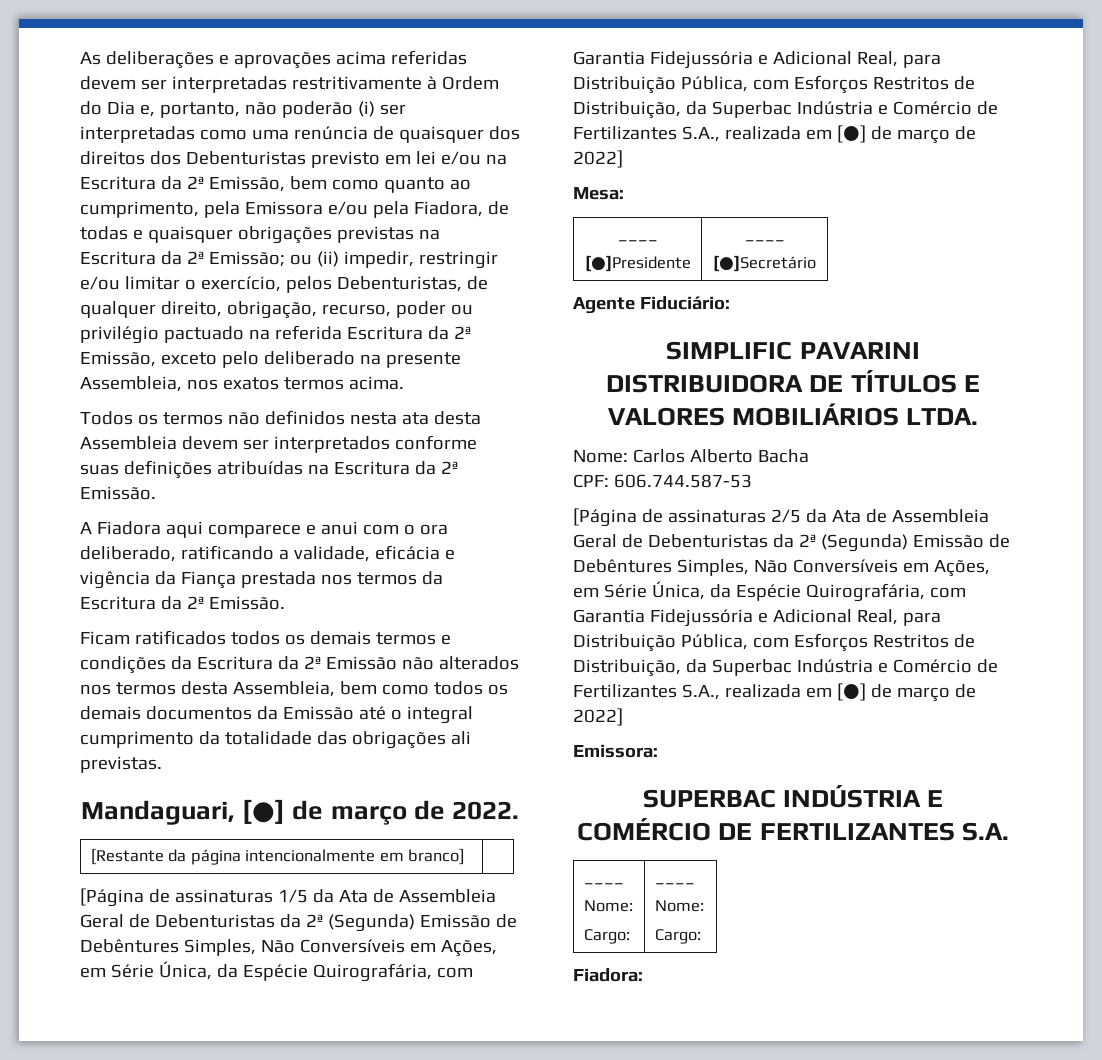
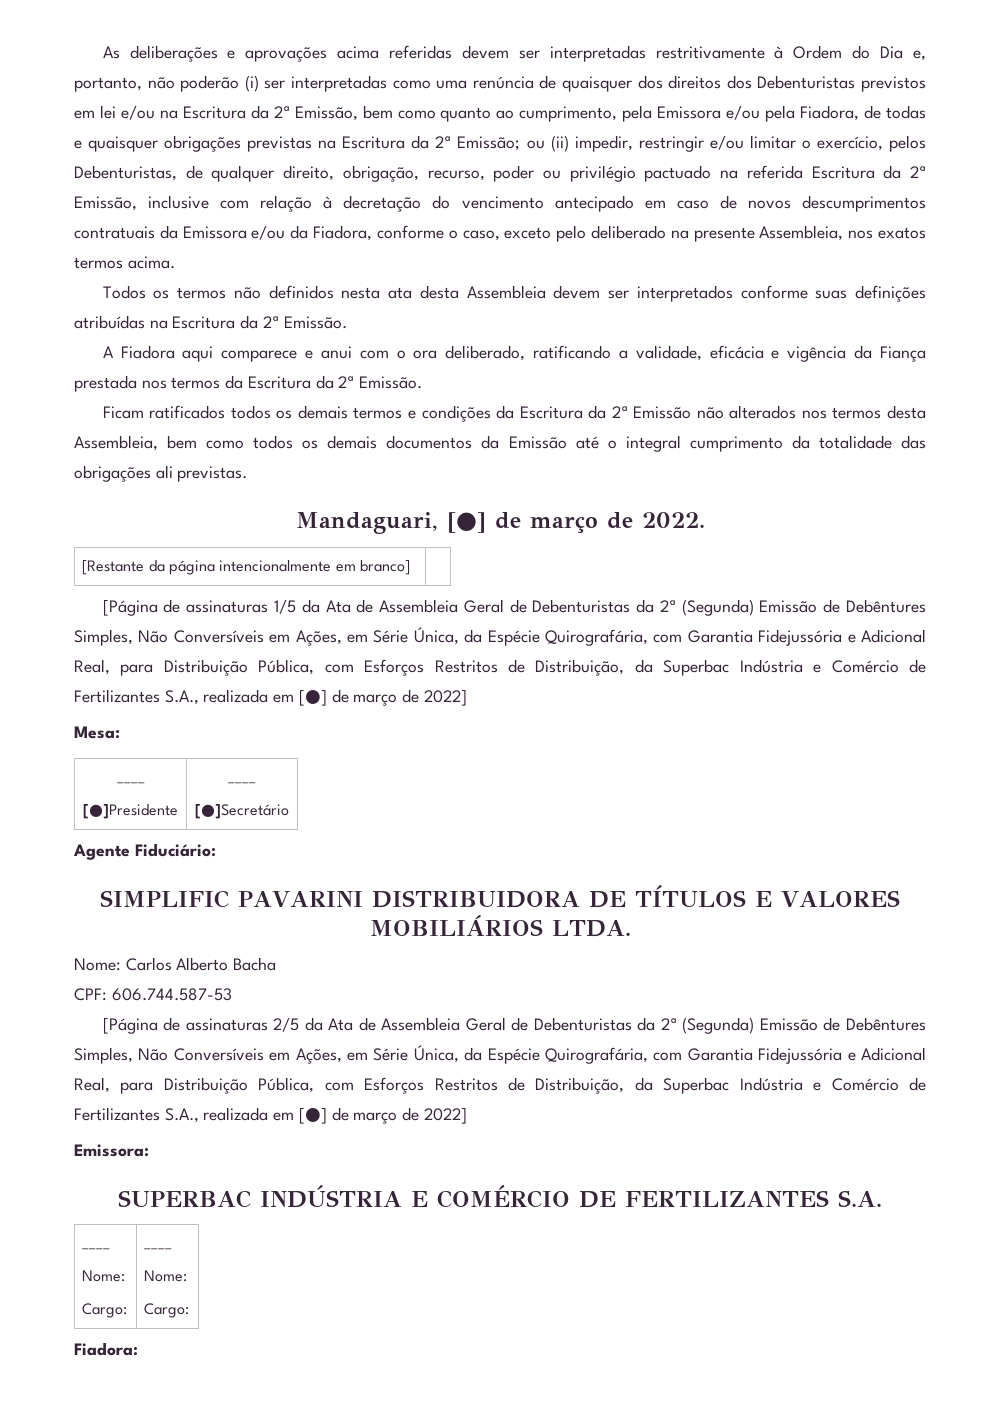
[310,151,380,168] previsto -> [861,76,927,92] previstos
(156, 359) none -> [148,195,927,212] [74,225,500,241] inclusive com relação à decretação do vencimento antecipado em caso de novos descumprimentos contratuais da Emissora e/ou da Fiadora, conforme o caso,

